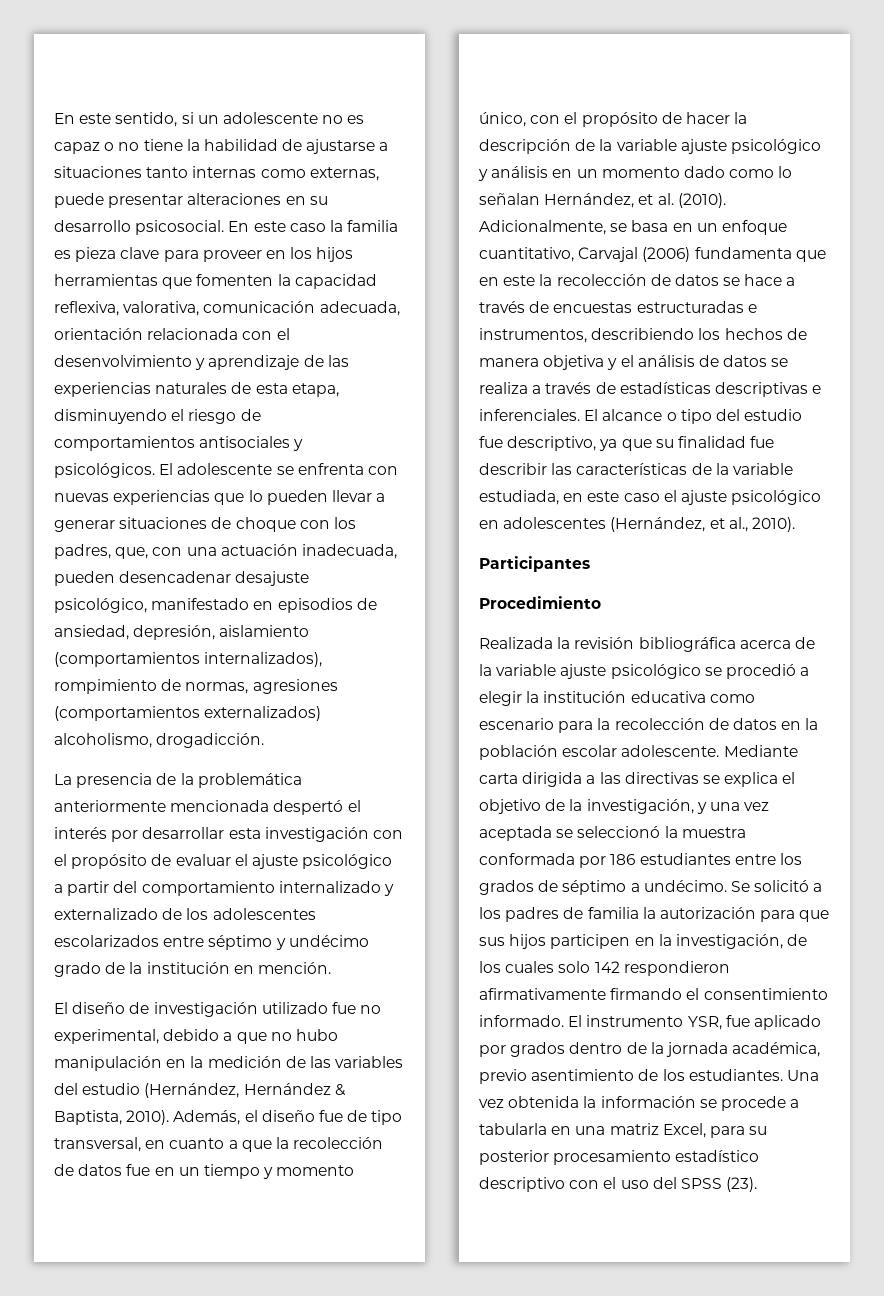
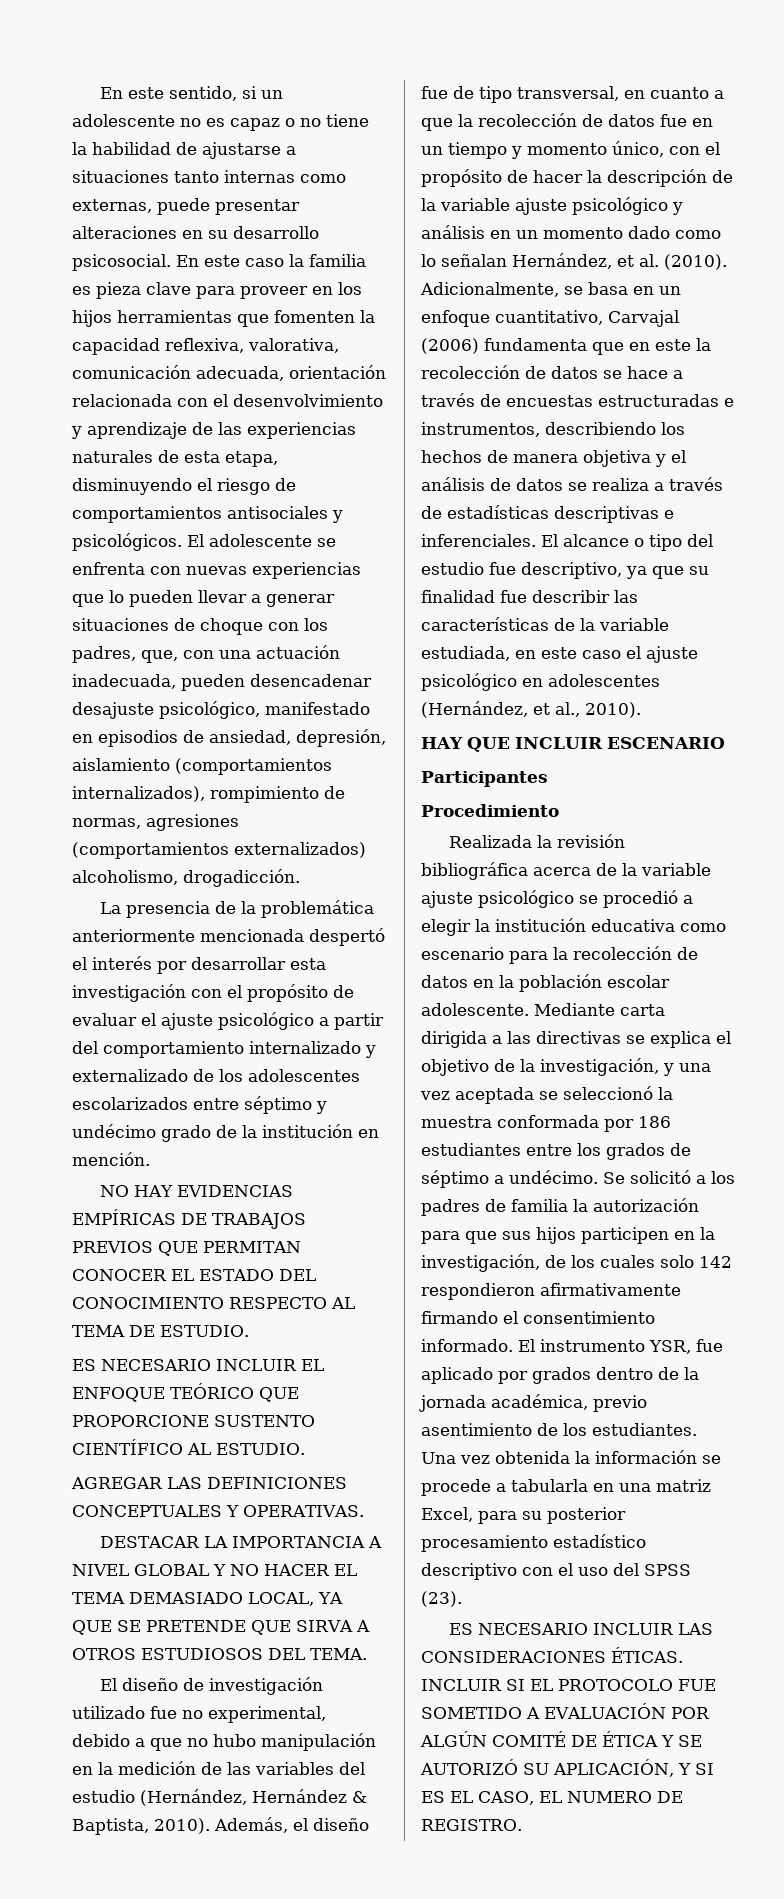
(331, 968) none -> [100,1185,294,1197] [72,1209,306,1229] [72,1241,301,1256] [72,1269,316,1281] [72,1297,355,1309] [72,1325,249,1337] [72,1359,324,1371] [72,1383,299,1402] [72,1415,315,1427] [72,1439,305,1455] [71,1477,347,1489] [72,1505,364,1517] [100,1536,383,1548] [72,1564,357,1576] [72,1592,343,1606] [72,1620,370,1635] [72,1648,367,1660] // NO HAY EVIDENCIAS EMPÍRICAS DE TRABAJOS PREVIOS QUE PERMITAN CONOCER EL ESTADO DEL CONOCIMIENTO RESPECTO AL TEMA DE ESTUDIO. // ES NECESARIO INCLUIR EL ENFOQUE TEÓRICO QUE PROPORCIONE SUSTENTO CIENTÍFICO AL ESTUDIO. // AGREGAR LAS DEFINICIONES CONCEPTUALES Y OPERATIVAS. // DESTACAR LA IMPORTANCIA A NIVEL GLOBAL Y NO HACER EL TEMA DEMASIADO LOCAL, YA QUE SE PRETENDE QUE SIRVA A OTROS ESTUDIOSOS DEL TEMA.
(795, 524) none -> [421,737,725,752] // HAY QUE INCLUIR ESCENARIO
(758, 1184) none -> [449,1623,714,1635] [421,1647,683,1663] [421,1679,716,1691] [421,1703,710,1719] [420,1731,702,1747] [420,1759,714,1777] [421,1791,683,1805] [421,1819,522,1831] // ES NECESARIO INCLUIR LAS CONSIDERACIONES ÉTICAS. INCLUIR SI EL PROTOCOLO FUE SOMETIDO A EVALUACIÓN POR ALGÚN COMITÉ DE ÉTICA Y SE AUTORIZÓ SU APLICACIÓN, Y SI ES EL CASO, EL NUMERO DE REGISTRO.

